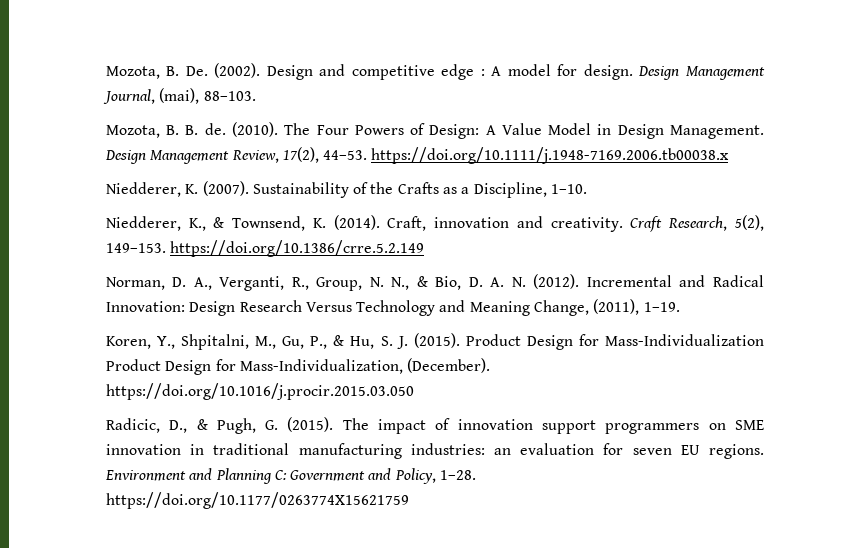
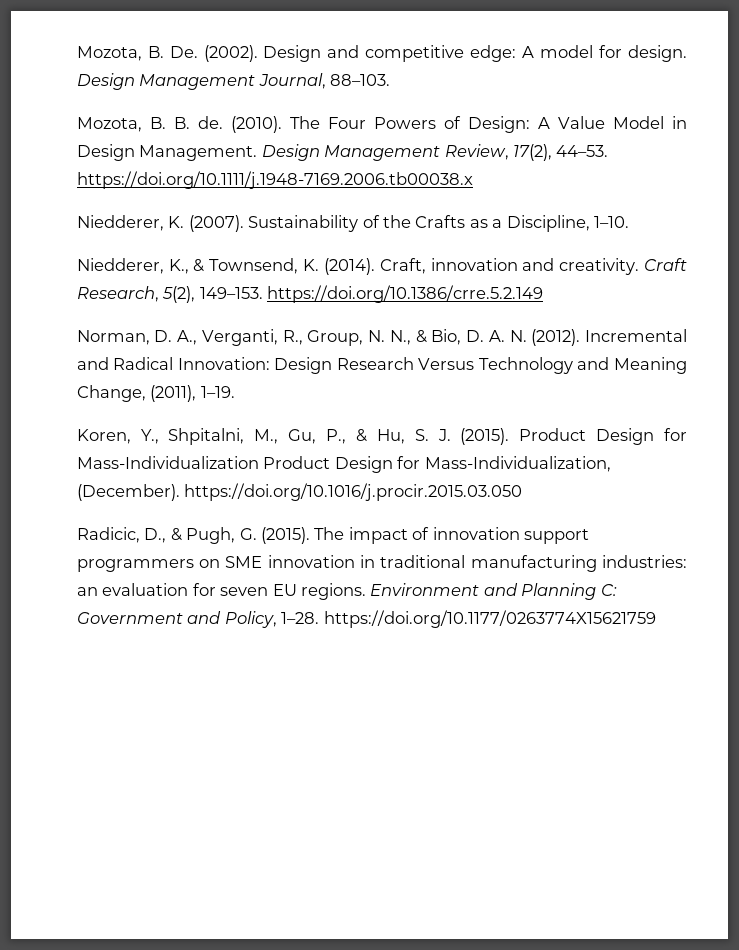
[441,64,485,80] edge : -> [470,45,517,62] edge:
[159,88,200,104] (mai), -> (326, 81) none

